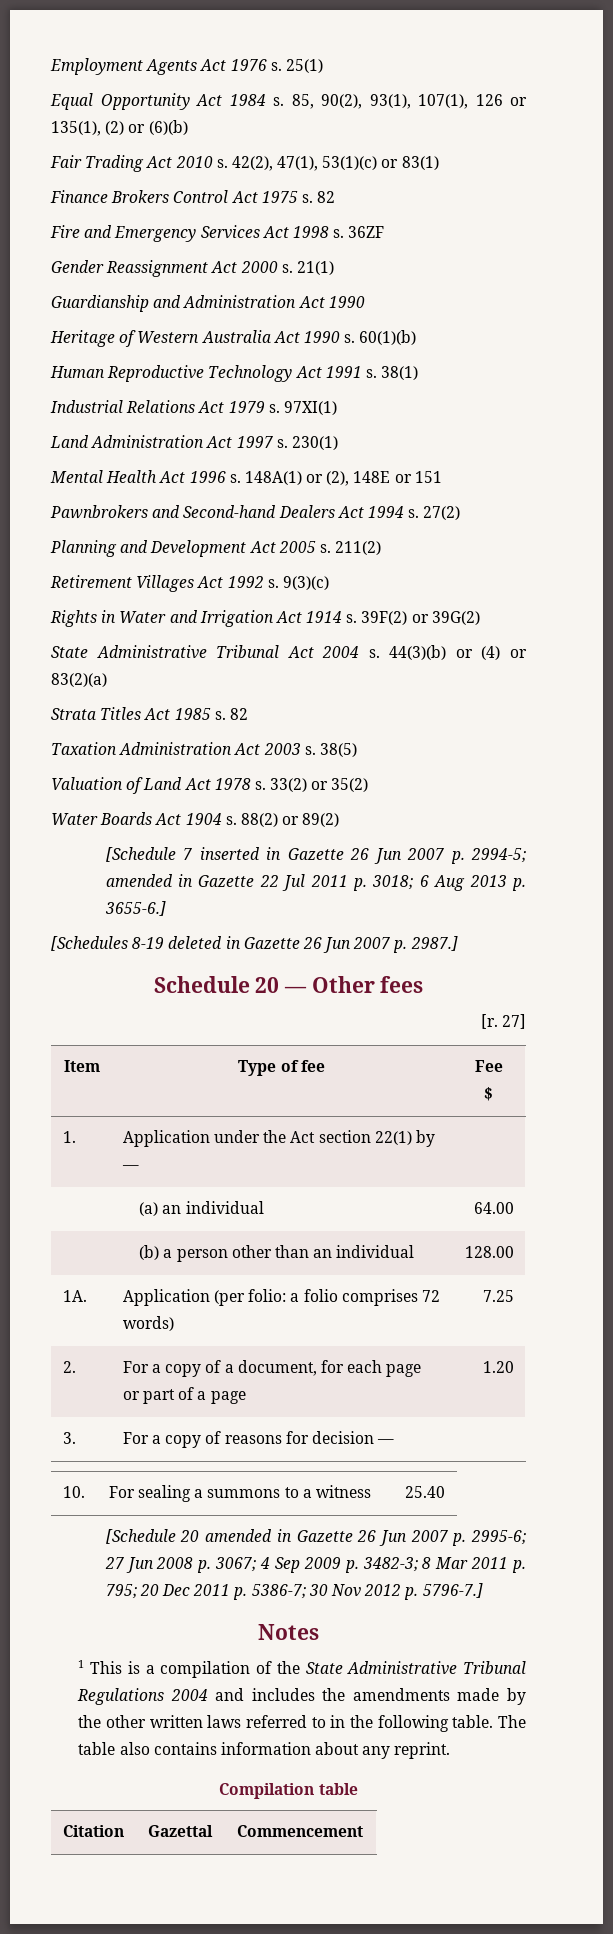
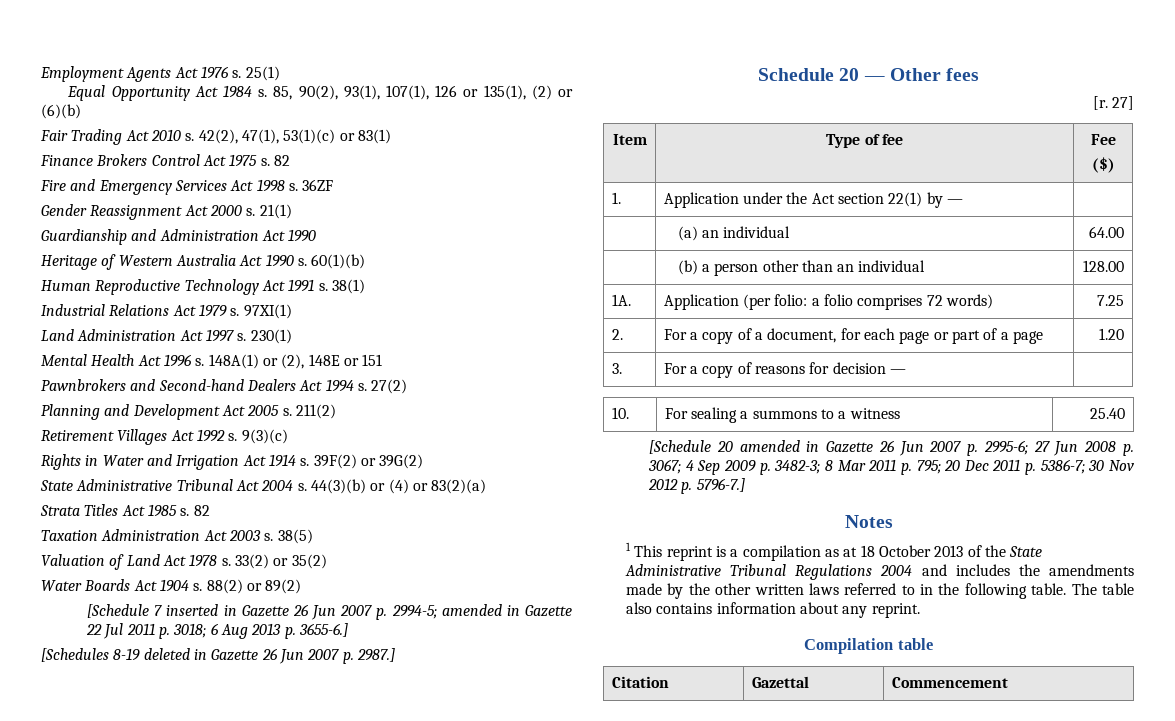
[484,1087,493,1101] $ -> [1091,157,1115,173] ($)
(123, 1667) none -> [666,546,713,561] reprint
(251, 1669) none -> [825,545,964,557] as at 18 October 2013

